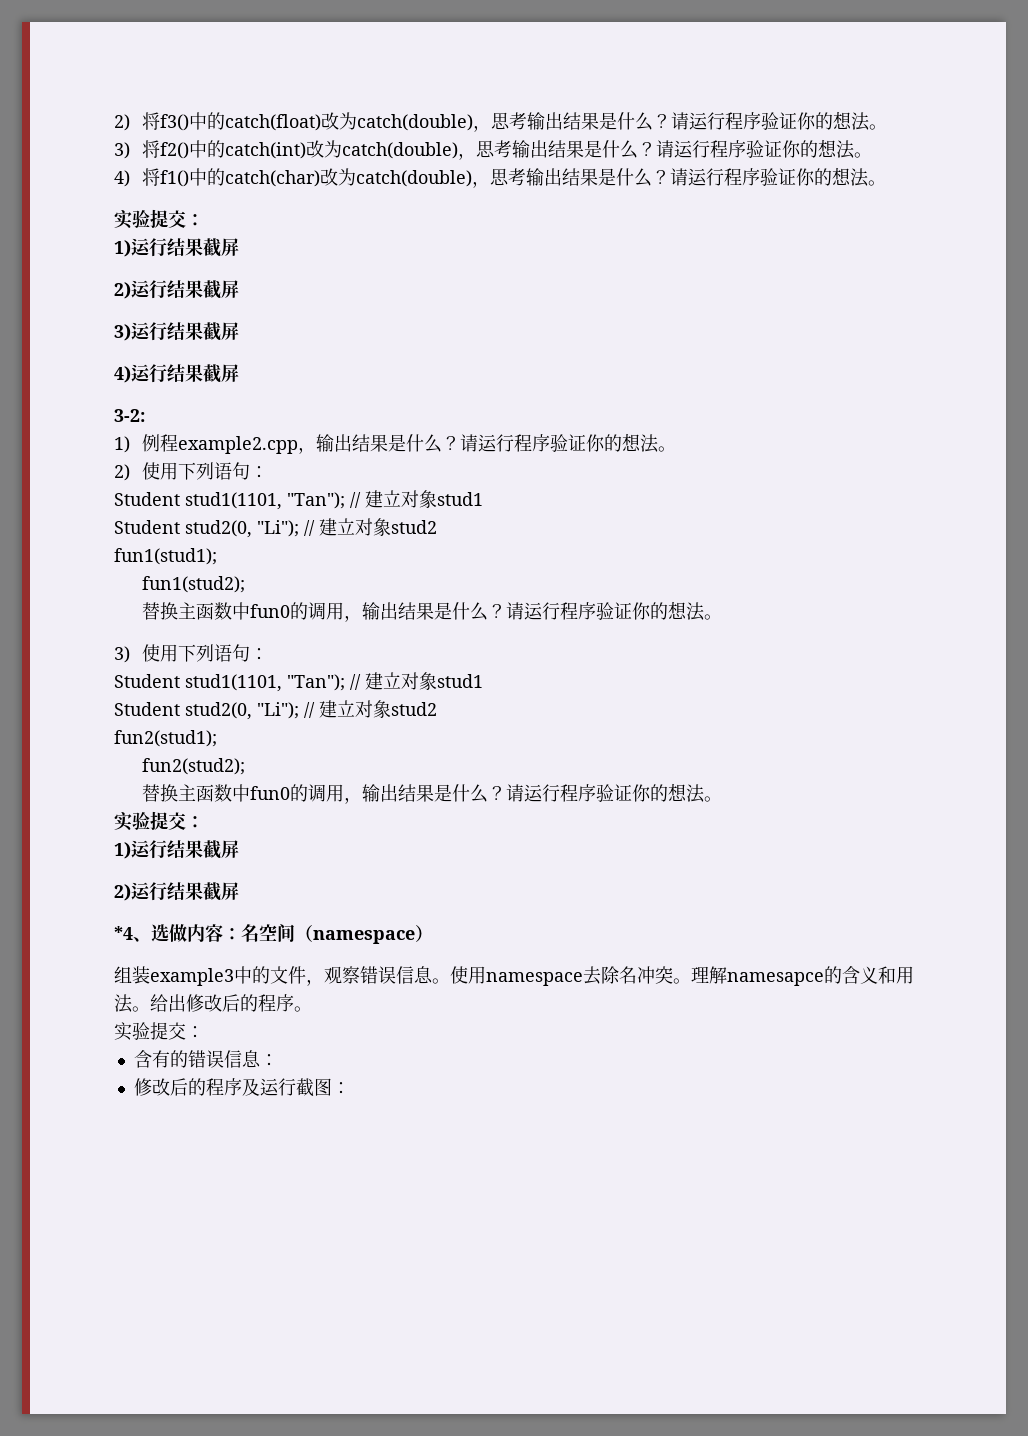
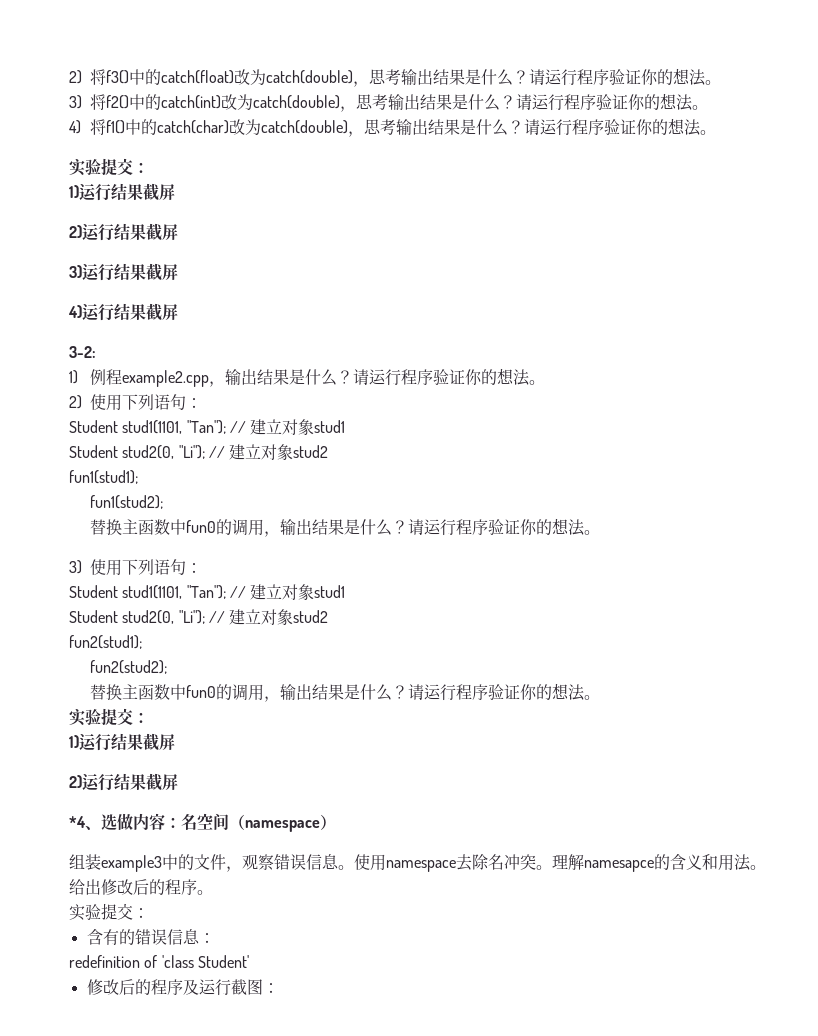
(278, 1060) none -> [69,955,249,968] // redefinition of 'class Student'

